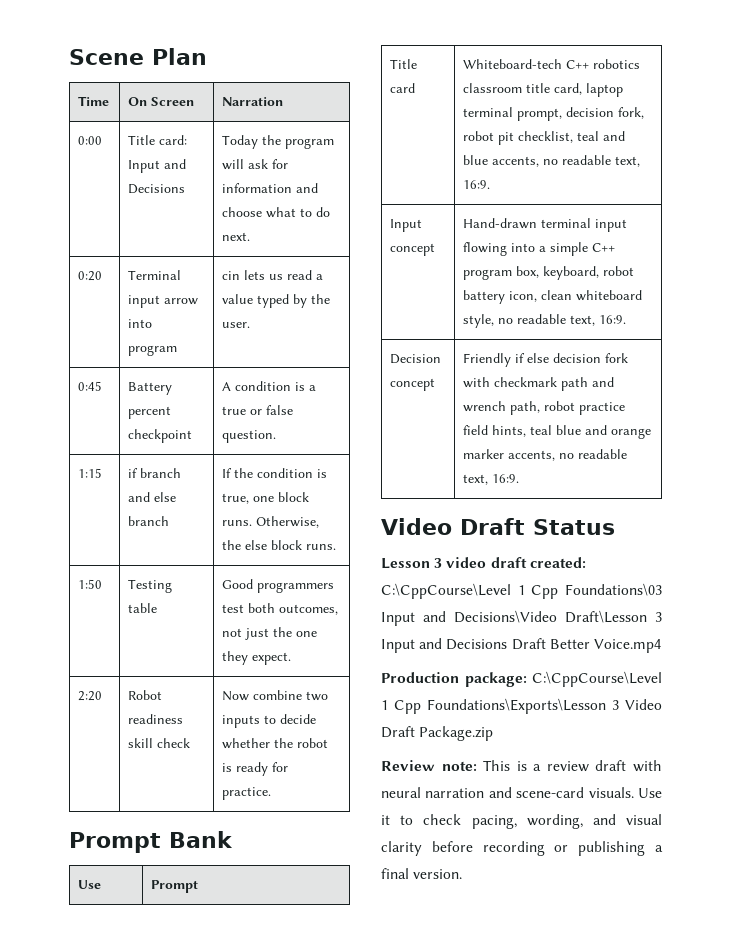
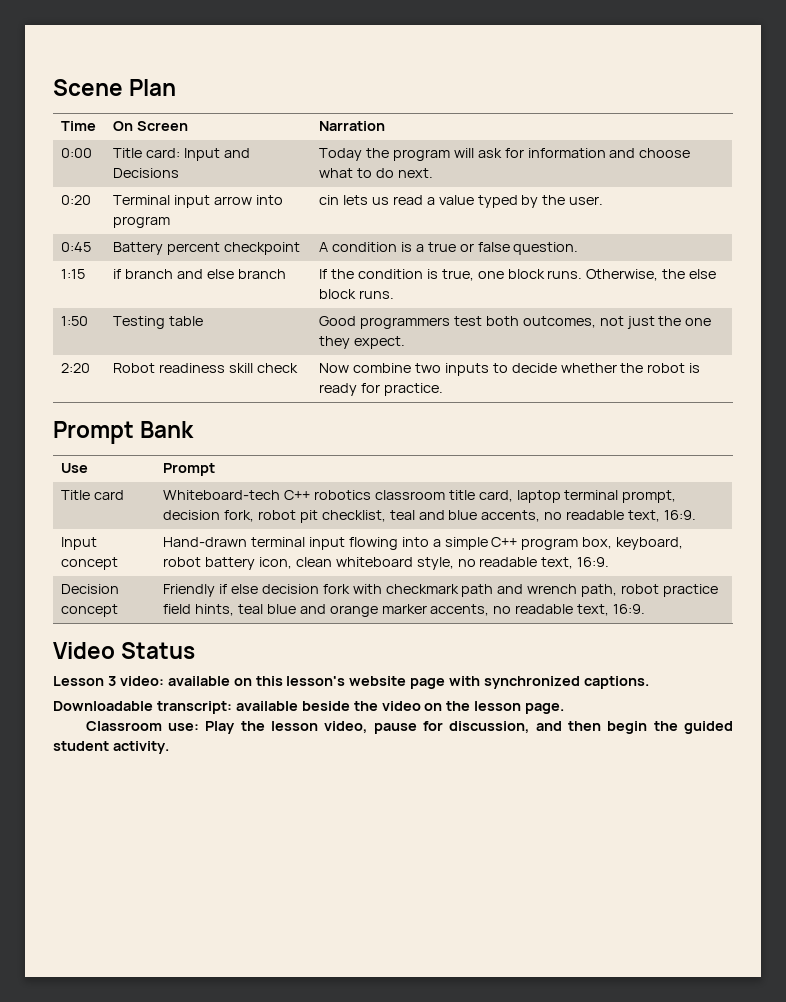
[460,518,525,535] Draft -> (115, 650) none
[446,557,586,568] [381,583,662,599] [381,610,662,626] [381,638,661,653] [381,671,662,687] [381,698,662,714] [381,726,494,741] [381,760,662,772] [381,787,662,798] [381,814,662,829] [381,841,663,856] [381,868,463,879] video draft created: C:\CppCourse\Level 1 Cpp Foundations\03 Input and Decisions\Video Draft\Lesson 3 Input and Decisions Draft Better Voice.mp4 // Production package: C:\CppCourse\Level 1 Cpp Foundations\Exports\Lesson 3 Video Draft Package.zip // Review note: This is a review draft with neural narration and scene-card visuals. Use it to check pacing, wording, and visual clarity before recording or publishing a final version. -> [119,676,650,689] [53,701,565,714] [85,721,734,734] [53,741,169,754] video: available on this lesson's website page with synchronized captions. // Downloadable transcript: available beside the video on the lesson page. // Classroom use: Play the lesson video, pause for discussion, and then begin the guided student activity.

